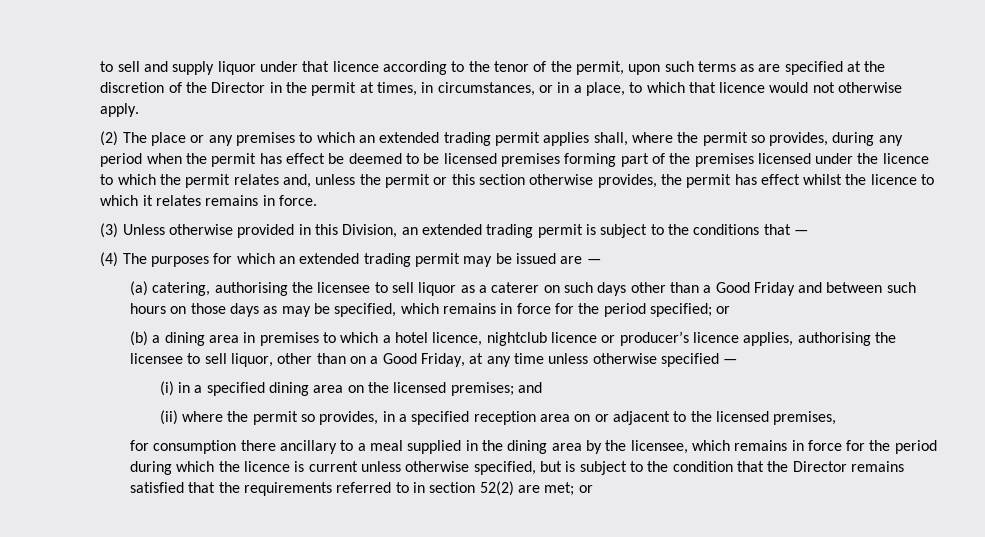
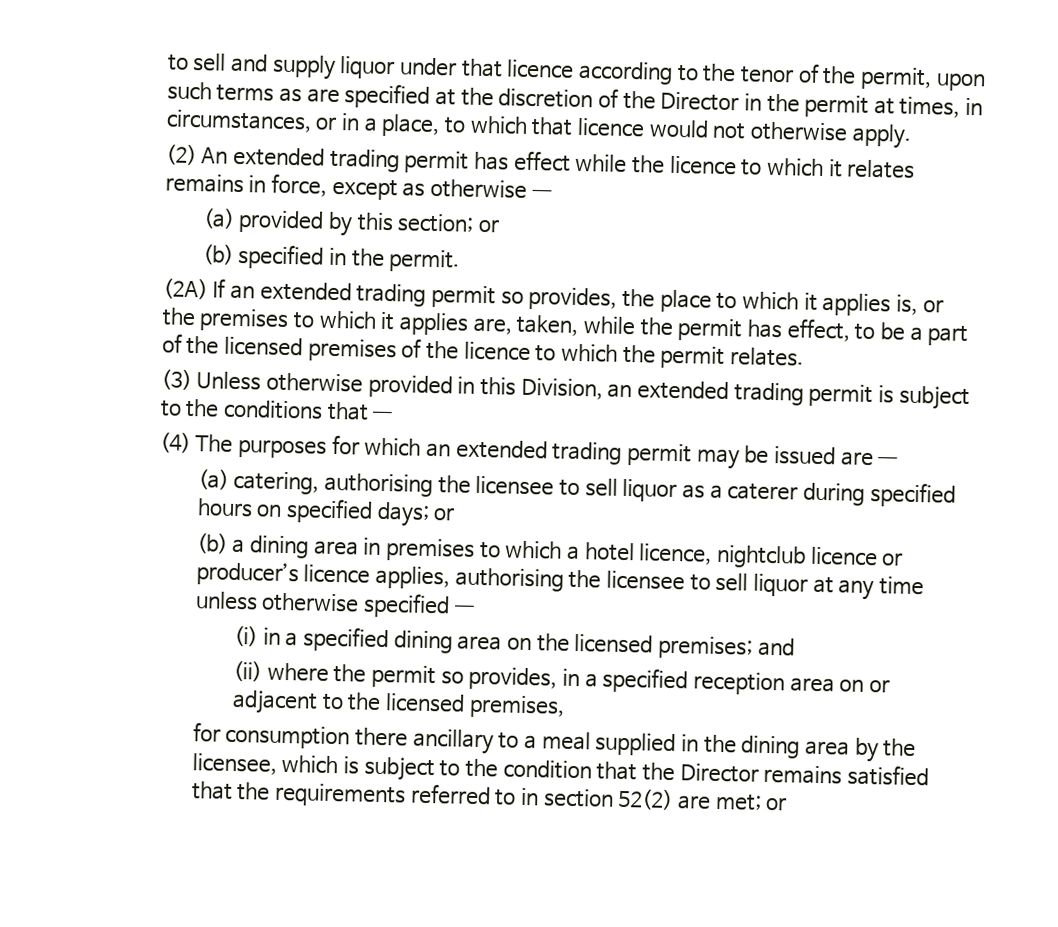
[122,132,903,146] [100,153,929,167] [100,174,843,188] The place or any premises to which an extended trading permit applies shall, where the permit so provides, during any period when the permit has effect be deemed to be licensed premises forming part of the premises licensed under the licence to which the permit relates and, unless the permit or this section otherwise provides, the permit has effect whilst -> [201,146,628,174] An extended trading permit has effect while
[278,195,317,206] force. -> [270,173,552,201] [202,208,501,237] [202,243,461,273] [162,278,944,317] [161,307,969,347] [161,333,804,370] force, except as otherwise — // (a) provided by this section; or // (b) specified in the permit. // (2A) If an extended trading permit so provides, the place to which it applies is, or the premises to which it applies are, taken, while the permit has effect, to be a part of the licensed premises of the licence to which the permit relates.
[543,282,916,296] [130,303,712,317] on such days other than a Good Friday and between such hours on those days as may be specified, which remains in force for the period specified; -> [803,482,956,508] [196,498,430,527] during specified hours on specified days;
[231,353,465,367] liquor, other than on a Good Friday, -> [753,573,809,597] liquor
[734,440,937,454] [130,461,562,475] remains in force for the period during which the licence is current unless otherwise specified, but -> (339, 764) none

